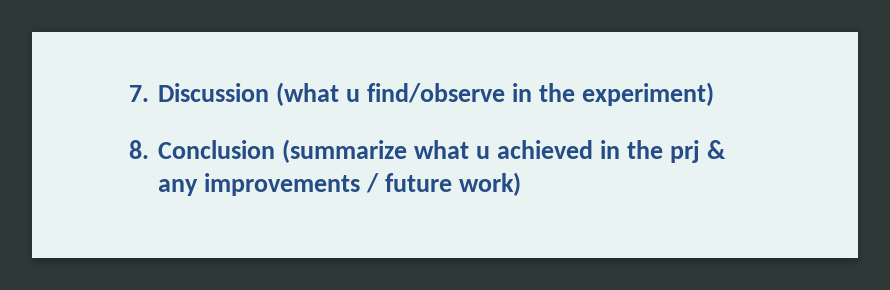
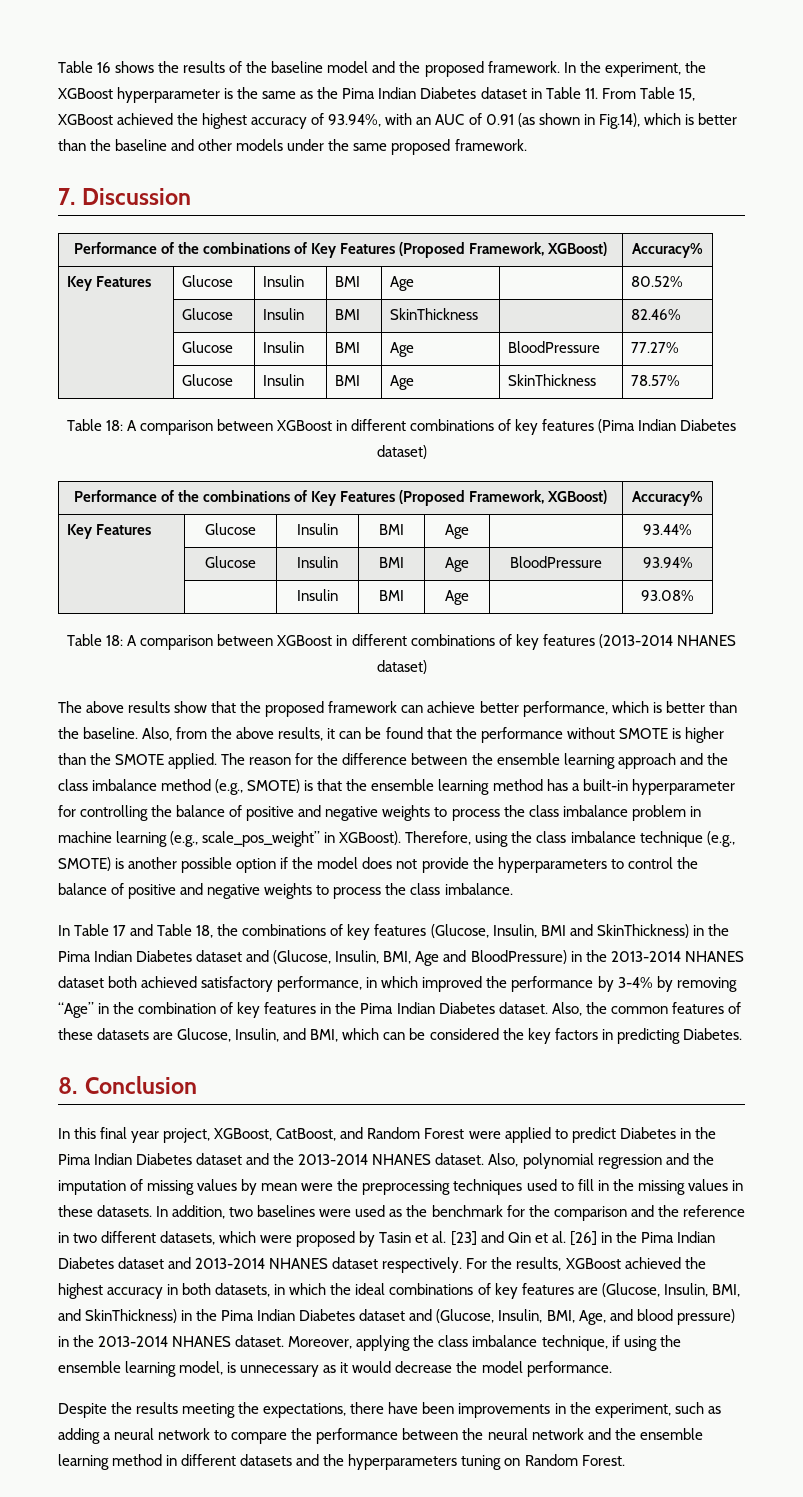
[129,82,715,106] [129,139,727,163] [158,172,522,196] 7. Discussion (what u find/observe in the experiment) // 8. Conclusion (summarize what u achieved in the prj & any improvements / future work) -> [58,61,706,77] [58,87,695,103] [58,113,737,129] [58,139,527,155] [58,188,192,205] [73,242,608,258] [632,243,703,258] [67,276,152,291] [182,275,234,287] [263,275,305,287] [335,276,361,287] [390,276,415,291] [631,276,684,287] [182,308,234,320] [263,308,305,320] [335,309,361,320] [390,308,479,320] [631,309,682,320] [182,341,234,353] [263,341,305,353] [335,342,361,353] [390,342,415,357] [508,341,601,353] [631,342,680,353] [182,374,234,386] [263,374,305,386] [335,375,361,386] [390,375,415,390] [508,374,597,386] [631,375,681,386] [66,419,737,435] [376,445,427,459] [73,490,608,506] [632,491,703,506] [67,524,152,539] [205,523,256,535] [297,523,338,535] [379,524,404,535] [445,524,469,539] [643,524,692,535] [205,556,256,568] [297,556,338,568] [379,557,404,568] [445,557,469,572] [510,556,602,568] [642,557,693,568] [297,589,338,601] [379,590,404,601] [445,590,469,605] [641,590,694,601] [67,634,736,650] [376,660,427,674] [58,701,737,717] [58,727,724,743] [58,753,728,769] [58,779,735,795] [58,805,701,821] [58,831,735,847] [58,857,698,873] [58,883,513,899] [58,924,729,940] [58,950,744,966] [58,976,737,992] [58,1002,741,1018] [58,1028,742,1044] [58,1076,197,1094] [58,1127,716,1143] [58,1153,714,1169] [58,1179,743,1195] [58,1205,745,1221] [58,1231,715,1247] [58,1257,706,1273] [58,1283,740,1299] [58,1309,735,1325] [58,1335,681,1351] [58,1361,612,1377] [58,1402,721,1418] [58,1428,703,1444] [58,1454,625,1470] Table 16 shows the results of the baseline model and the proposed framework. In the experiment, the XGBoost hyperparameter is the same as the Pima Indian Diabetes dataset in Table 11. From Table 15, XGBoost achieved the highest accuracy of 93.94%, with an AUC of 0.91 (as shown in Fig.14), which is better than the baseline and other models under the same proposed framework. // 7. Discussion // Performance of the combinations of Key Features (Proposed Framework, XGBoost) | Accuracy% // Key Features | Glucose | Insulin | BMI | Age | | 80.52% // | Glucose | Insulin | BMI | SkinThickness | | 82.46% // | Glucose | Insulin | BMI | Age | BloodPressure | 77.27% // | Glucose | Insulin | BMI | Age | SkinThickness | 78.57% // Table 18: A comparison between XGBoost in different combinations of key features (Pima Indian Diabetes dataset) // Performance of the combinations of Key Features (Proposed Framework, XGBoost) | Accuracy% // Key Features | Glucose | Insulin | BMI | Age | | 93.44% // | Glucose | Insulin | BMI | Age | BloodPressure | 93.94% // | | Insulin | BMI | Age | | 93.08% // Table 18: A comparison between XGBoost in different combinations of key features (2013-2014 NHANES dataset) // The above results show that the proposed framework can achieve better performance, which is better than the baseline. Also, from the above results, it can be found that the performance without SMOTE is higher than the SMOTE applied. The reason for the difference between the ensemble learning approach and the class imbalance method (e.g., SMOTE) is that the ensemble learning method has a built-in hyperparameter for controlling the balance of positive and negative weights to process the class imbalance problem in machine learning (e.g., scale_pos_weight” in XGBoost). Therefore, using the class imbalance technique (e.g., SMOTE) is another possible option if the model does not provide the hyperparameters to control the balance of positive and negative weights to process the class imbalance. // In Table 17 and Table 18, the combinations of key features (Glucose, Insulin, BMI and SkinThickness) in the Pima Indian Diabetes dataset and (Glucose, Insulin, BMI, Age and BloodPressure) in the 2013-2014 NHANES dataset both achieved satisfactory performance, in which improved the performance by 3-4% by removing “Age” in the combination of key features in the Pima Indian Diabetes dataset. Also, the common features of these datasets are Glucose, Insulin, and BMI, which can be considered the key factors in predicting Diabetes. // 8. Conclusion // In this final year project, XGBoost, CatBoost, and Random Forest were applied to predict Diabetes in the Pima Indian Diabetes dataset and the 2013-2014 NHANES dataset. Also, polynomial regression and the imputation of missing values by mean were the preprocessing techniques used to fill in the missing values in these datasets. In addition, two baselines were used as the benchmark for the comparison and the reference in two different datasets, which were proposed by Tasin et al. [23] and Qin et al. [26] in the Pima Indian Diabetes dataset and 2013-2014 NHANES dataset respectively. For the results, XGBoost achieved the highest accuracy in both datasets, in which the ideal combinations of key features are (Glucose, Insulin, BMI, and SkinThickness) in the Pima Indian Diabetes dataset and (Glucose, Insulin, BMI, Age, and blood pressure) in the 2013-2014 NHANES dataset. Moreover, applying the class imbalance technique, if using the ensemble learning model, is unnecessary as it would decrease the model performance. // Despite the results meeting the expectations, there have been improvements in the experiment, such as adding a neural network to compare the performance between the neural network and the ensemble learning method in different datasets and the hyperparameters tuning on Random Forest.

